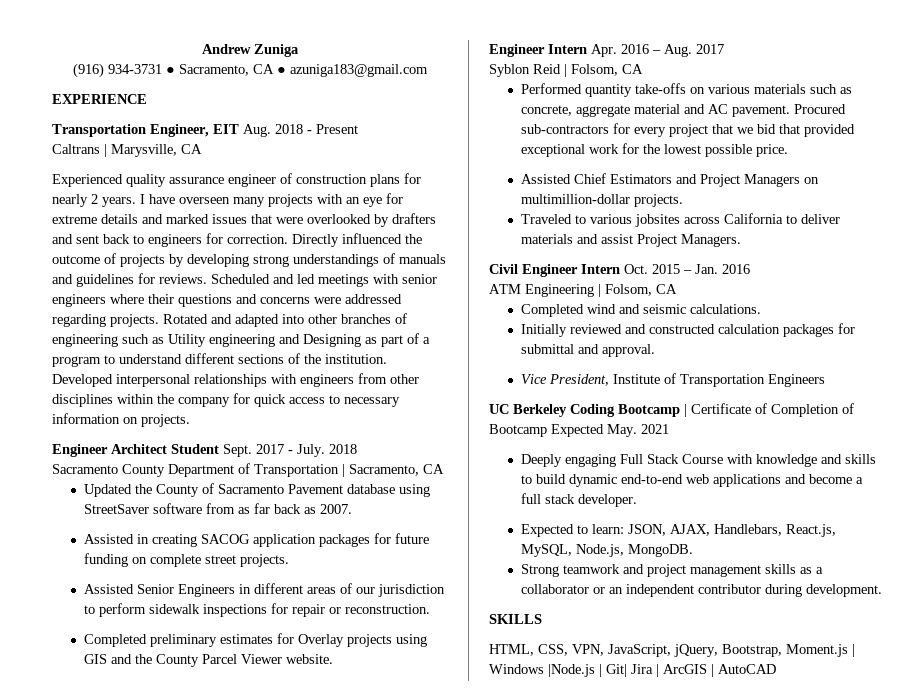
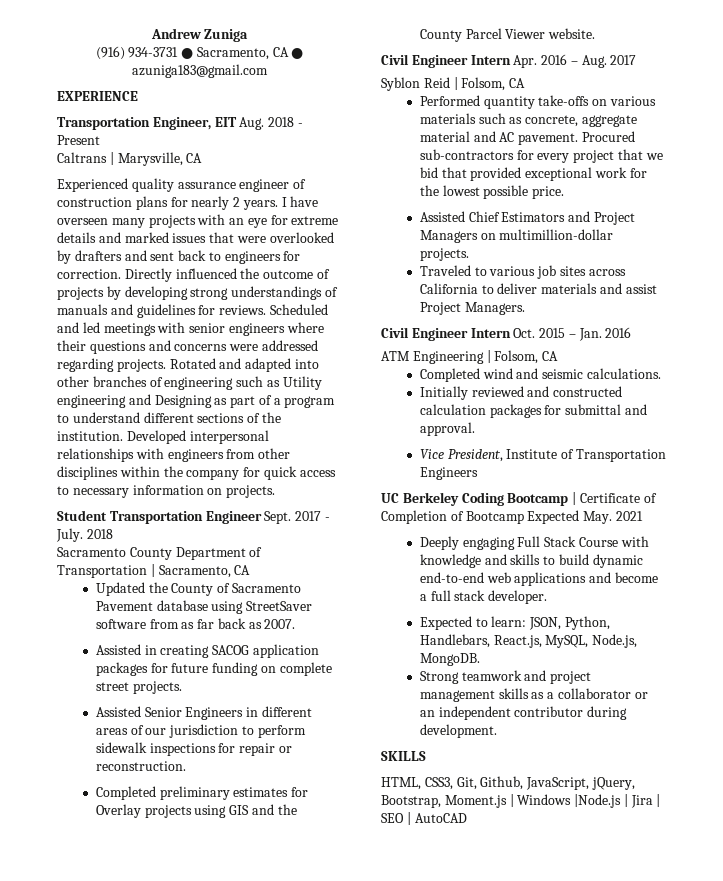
[52,444,219,457] Engineer Architect Student -> [57,510,262,524] Student Transportation Engineer
(334, 659) none -> [381,54,409,65] Civil
[635,214,681,227] jobsites -> [537,265,586,279] job sites
[670,524,711,536] AJAX, -> [564,616,610,630] Python,
[538,644,604,656] CSS, VPN, -> [424,776,524,790] CSS3, Git, Github,
[606,664,627,677] Git| -> (628, 800) none
[663,664,707,674] ArcGIS -> [381,813,404,823] SEO

